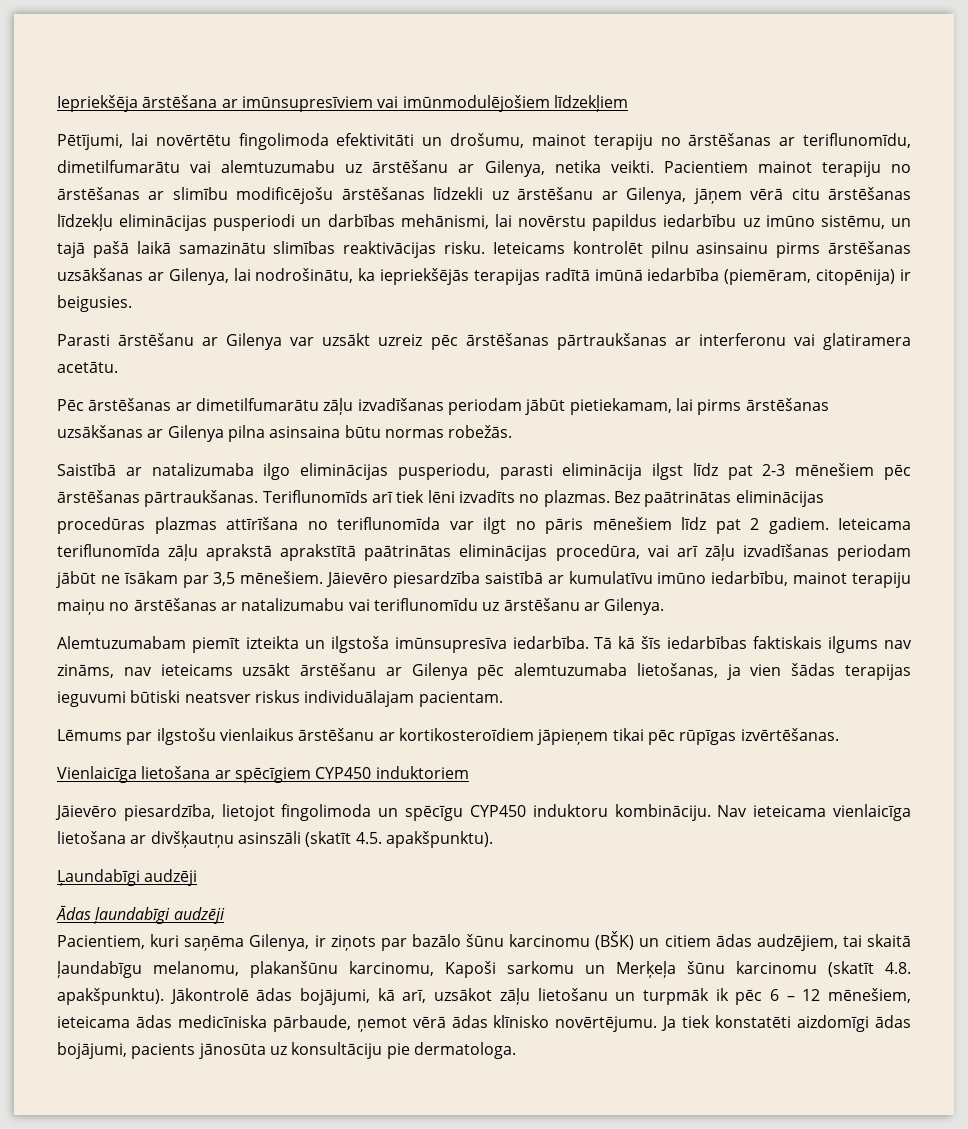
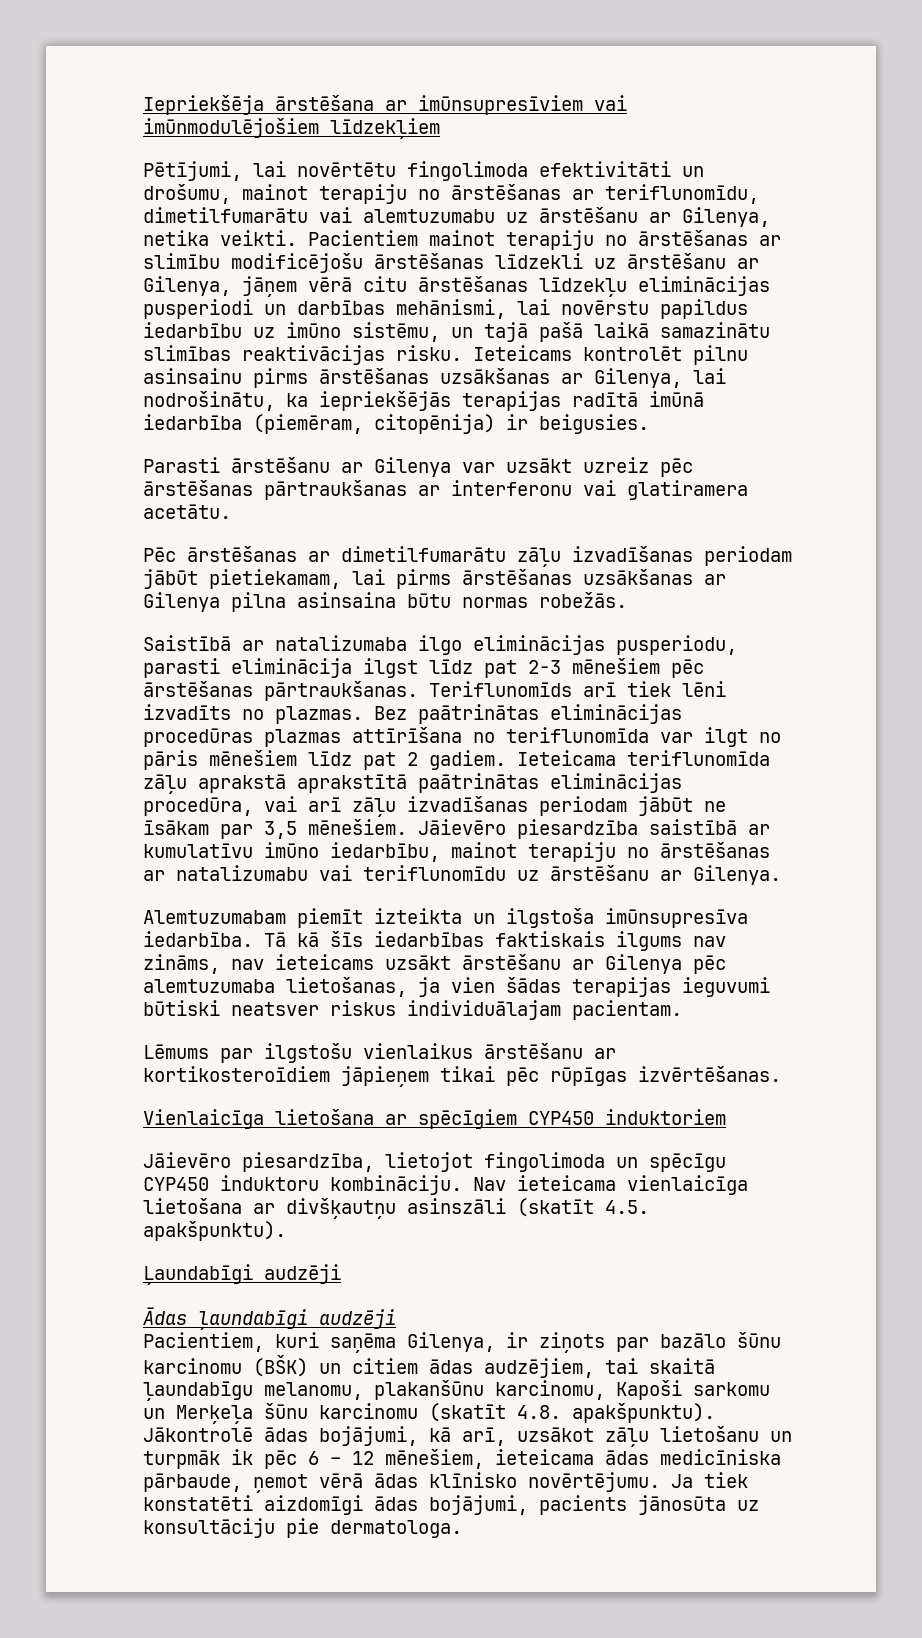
[57,599,105,615] maiņu -> (616, 852) none

